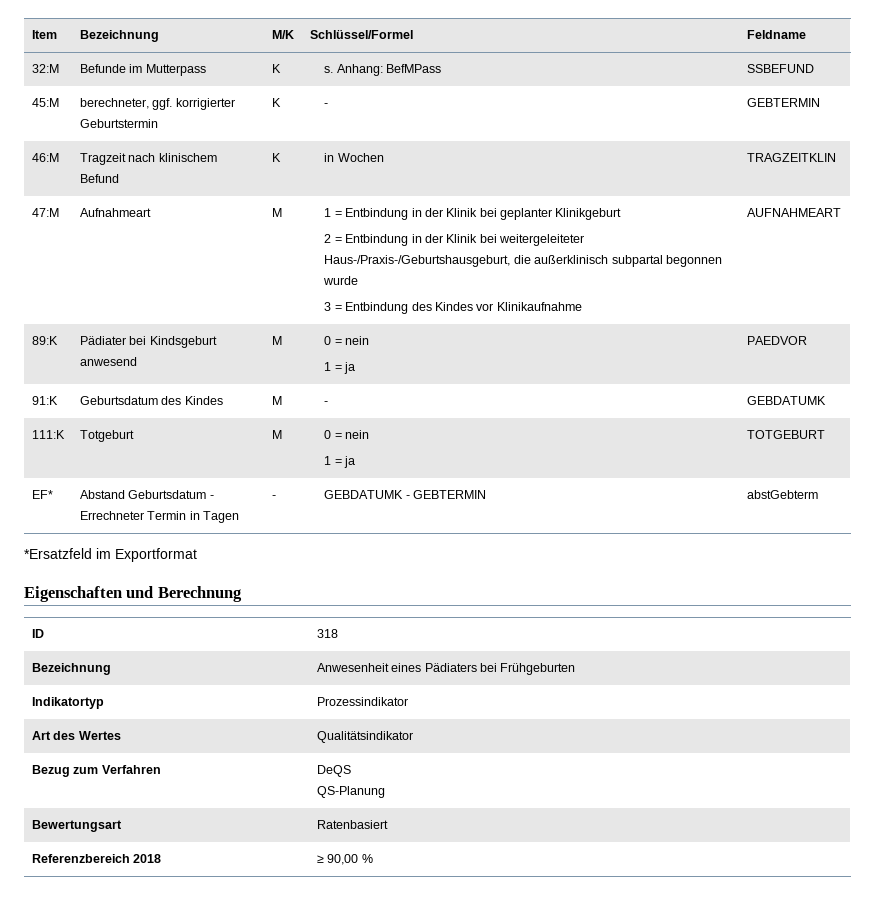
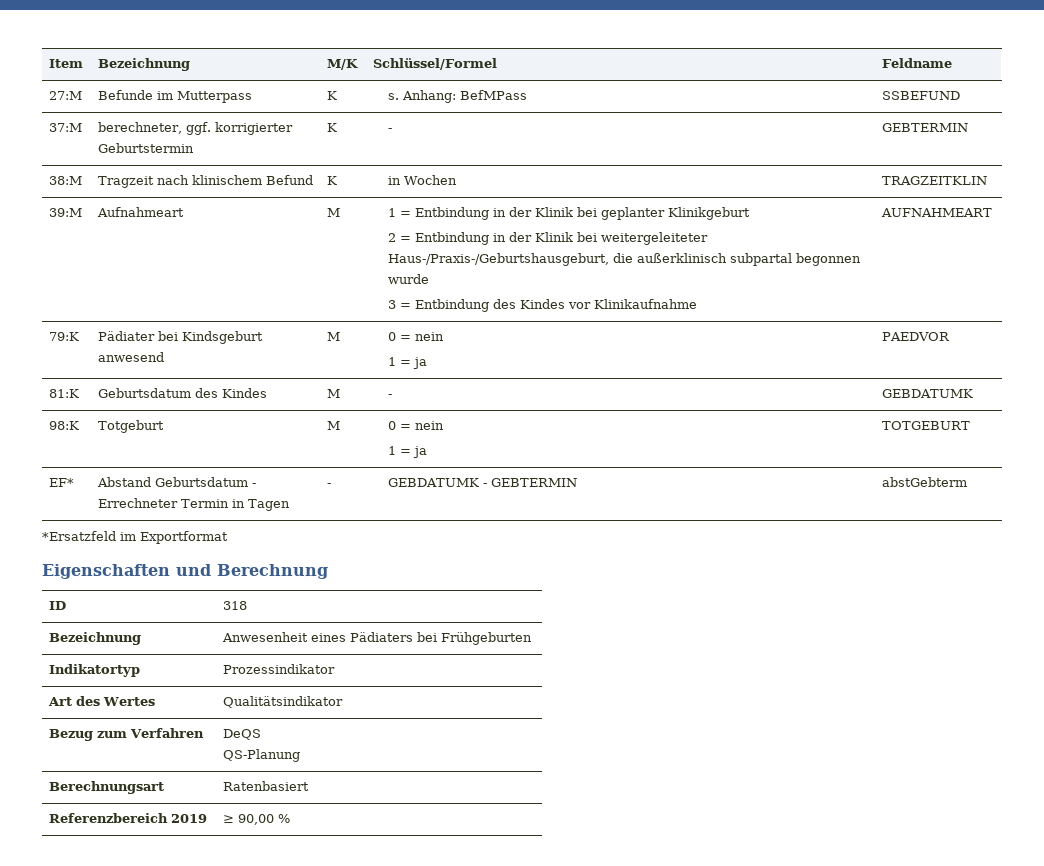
[31,64,59,73] 32:M -> [49,91,83,100] 27:M
[31,98,59,107] 45:M -> [49,123,83,132] 37:M
[31,153,59,162] 46:M -> [49,176,83,185] 38:M
[31,208,59,217] 47:M -> [49,208,83,217] 39:M
[31,336,58,345] 89:K -> [49,332,80,341] 79:K
[31,396,58,405] 91:K -> [49,389,80,398] 81:K
[31,430,65,439] 111:K -> [49,421,80,430] 98:K
[31,820,122,832] Bewertungsart -> [49,781,165,794] Berechnungsart
[133,854,162,863] 2018 -> [171,814,208,823] 2019

